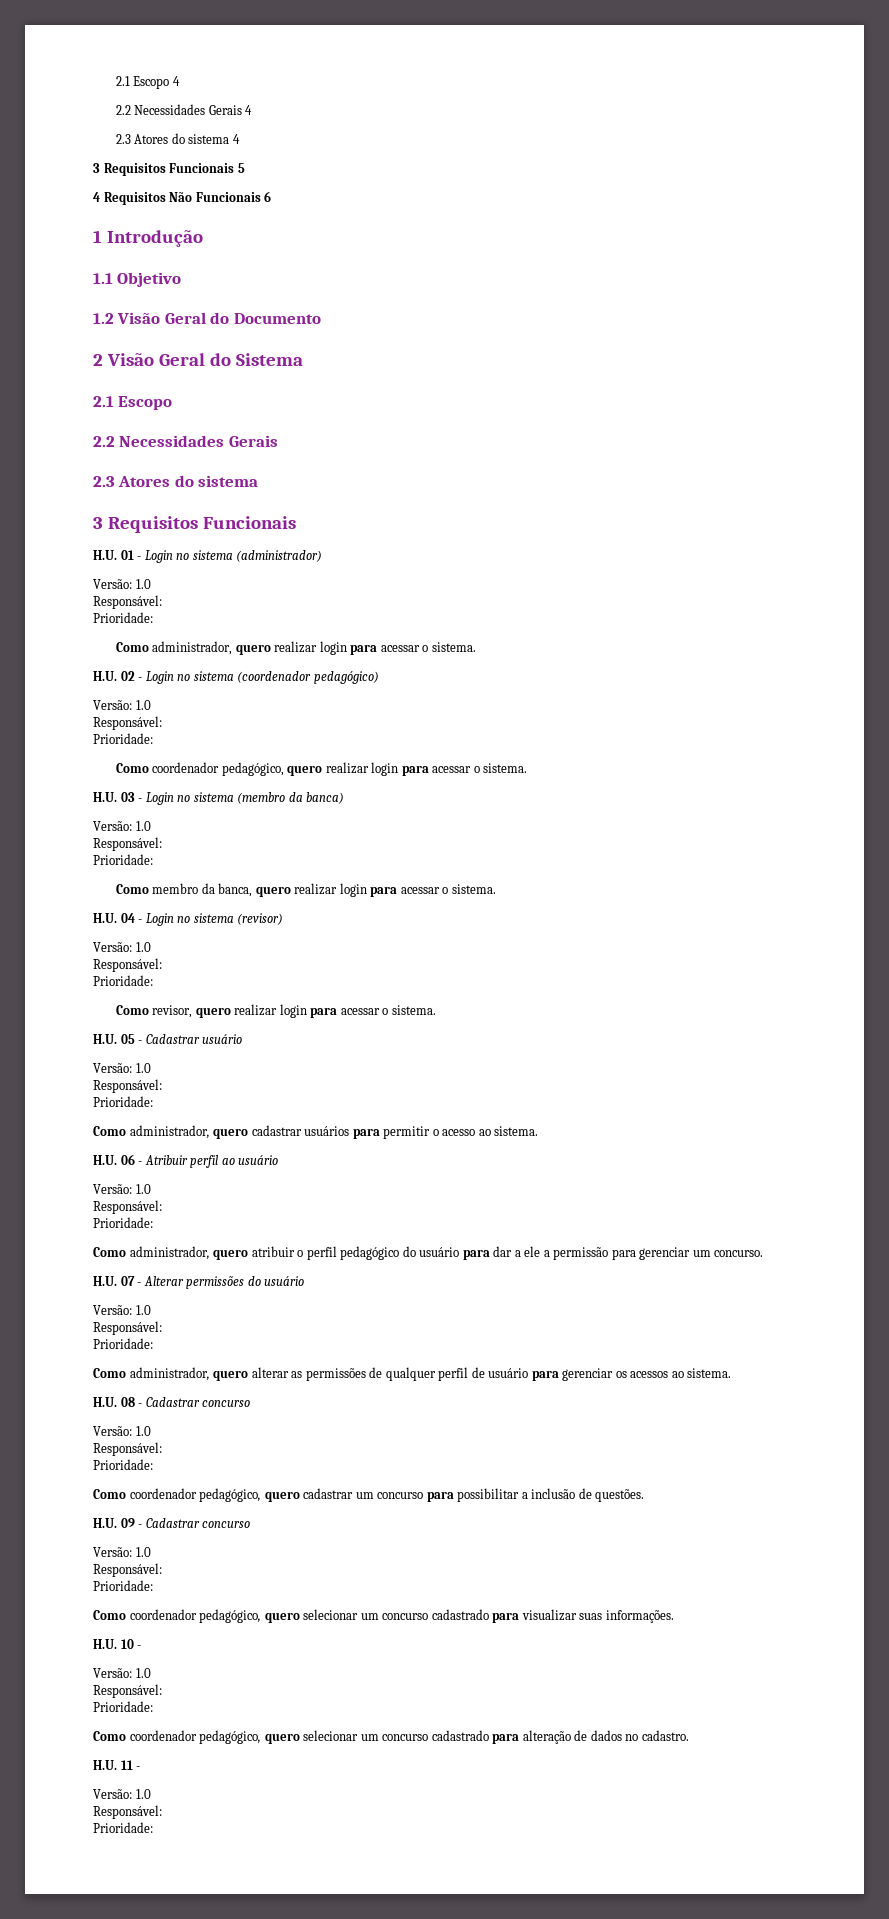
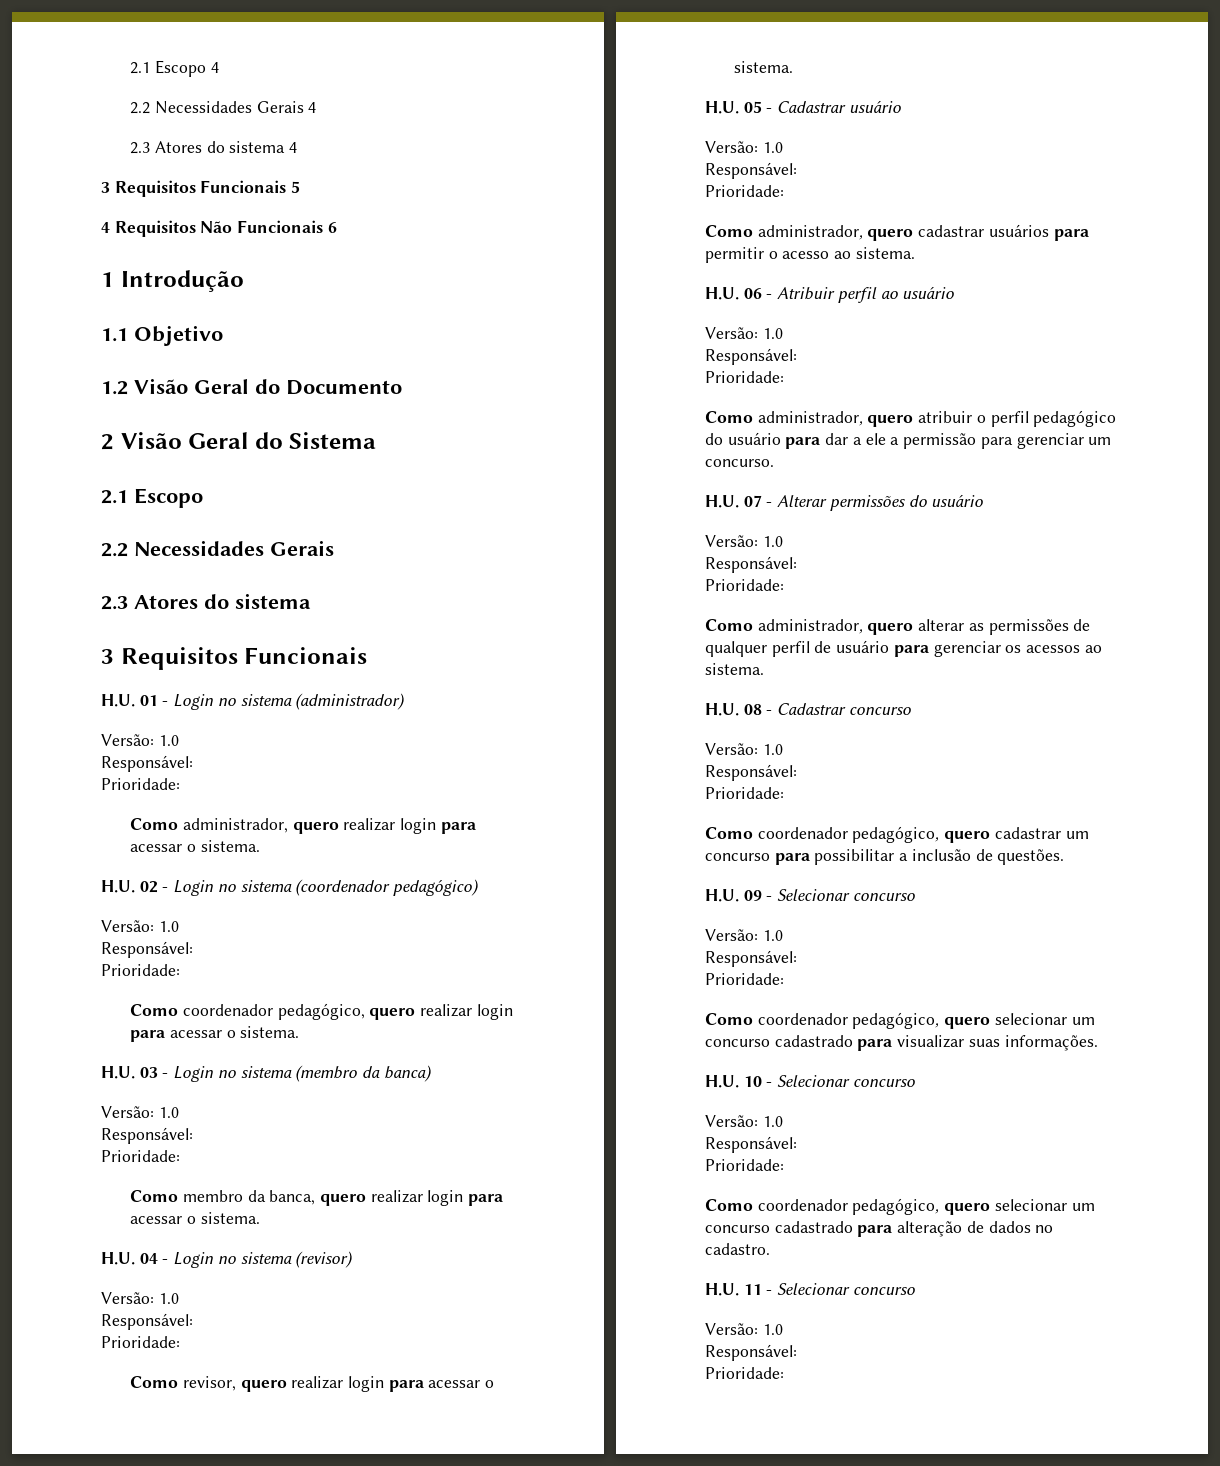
[145,1518,200,1528] Cadastrar -> [777,889,851,901] Selecionar
(142, 1647) none -> [777,1075,915,1087] Selecionar concurso
(141, 1768) none -> [777,1283,915,1295] Selecionar concurso

